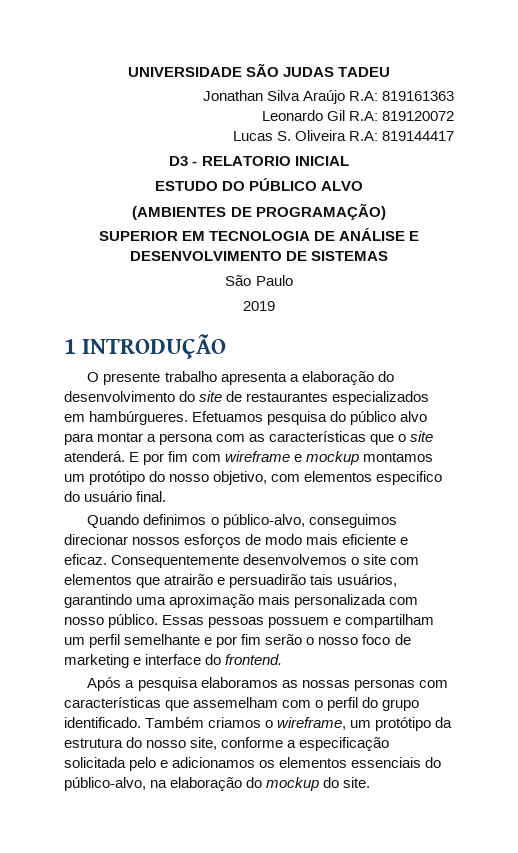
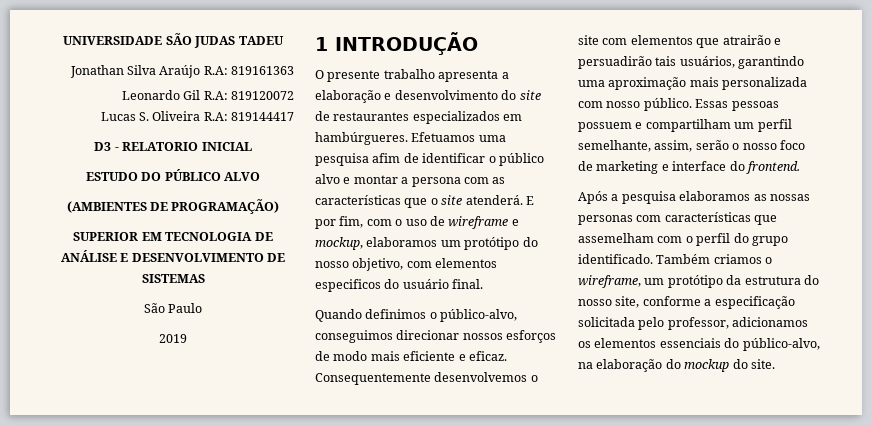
[377,371,394,382] do -> [384,93,392,100] e
[267,411,347,425] pesquisa do -> [478,135,506,142] [315,153,496,166] uma pesquisa afim de identificar o
[64,433,94,445] para -> [343,177,351,184] e
[168,451,434,465] fim com wireframe e mockup montamos -> [339,216,519,229] [315,237,438,250] fim, com o uso de wireframe e mockup, elaboramos
[376,471,443,485] especifico -> [315,279,381,292] especificos
[124,634,262,648] semelhante e por fim -> [578,140,693,152] semelhante, assim,
[160,760,169,768] e -> [667,317,729,330] professor,

